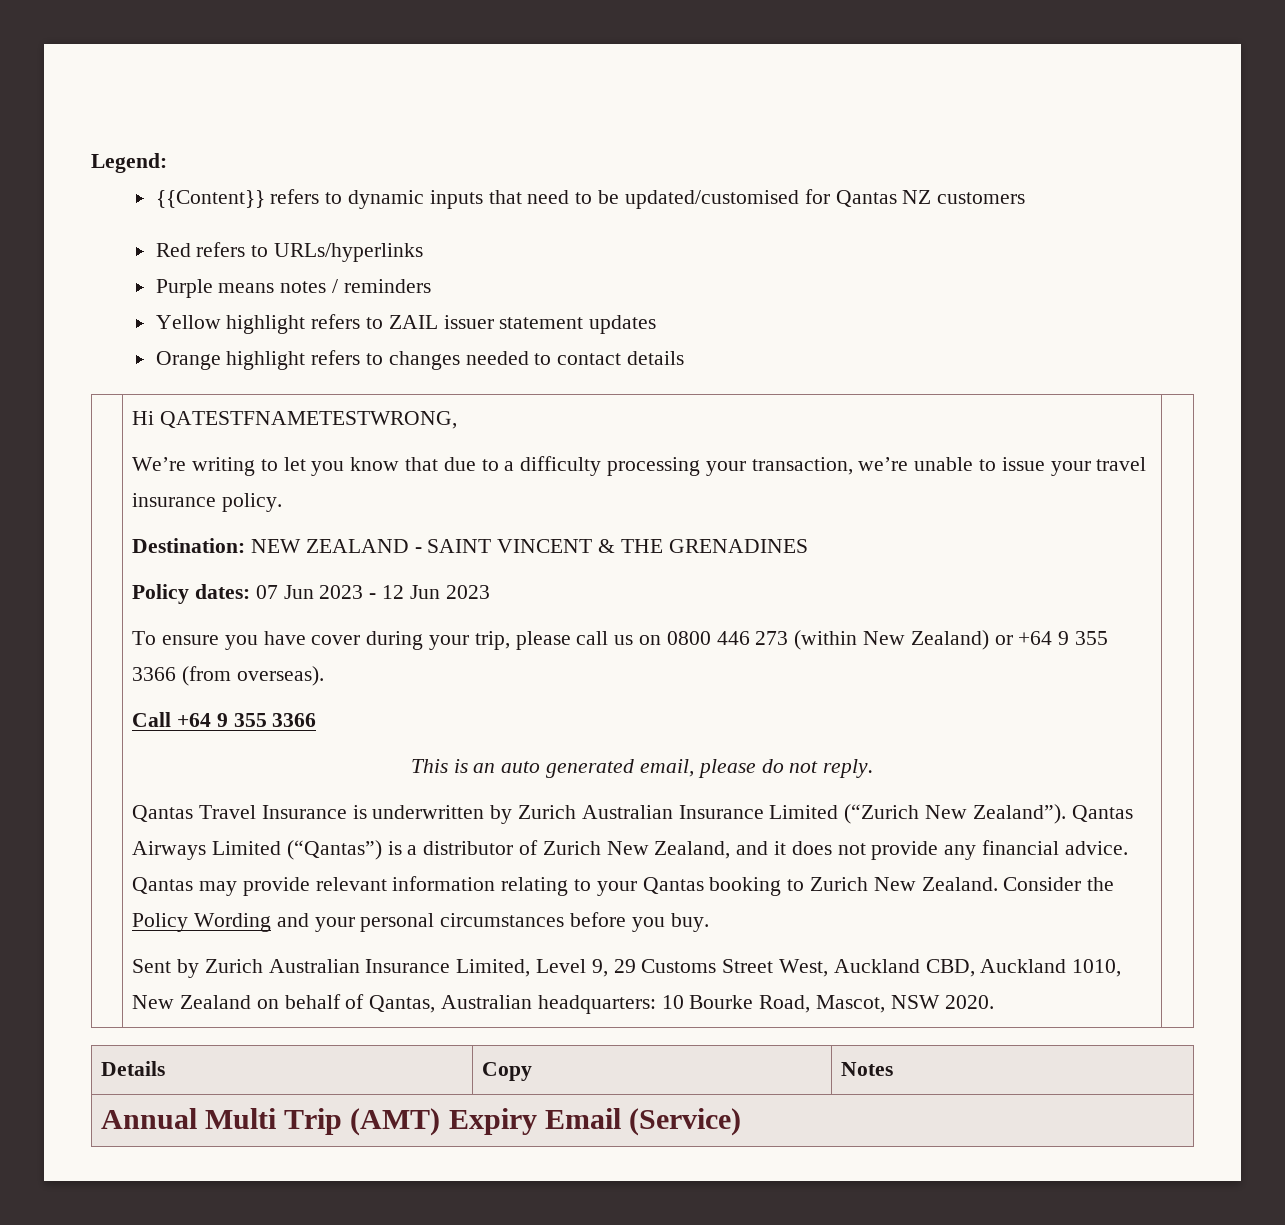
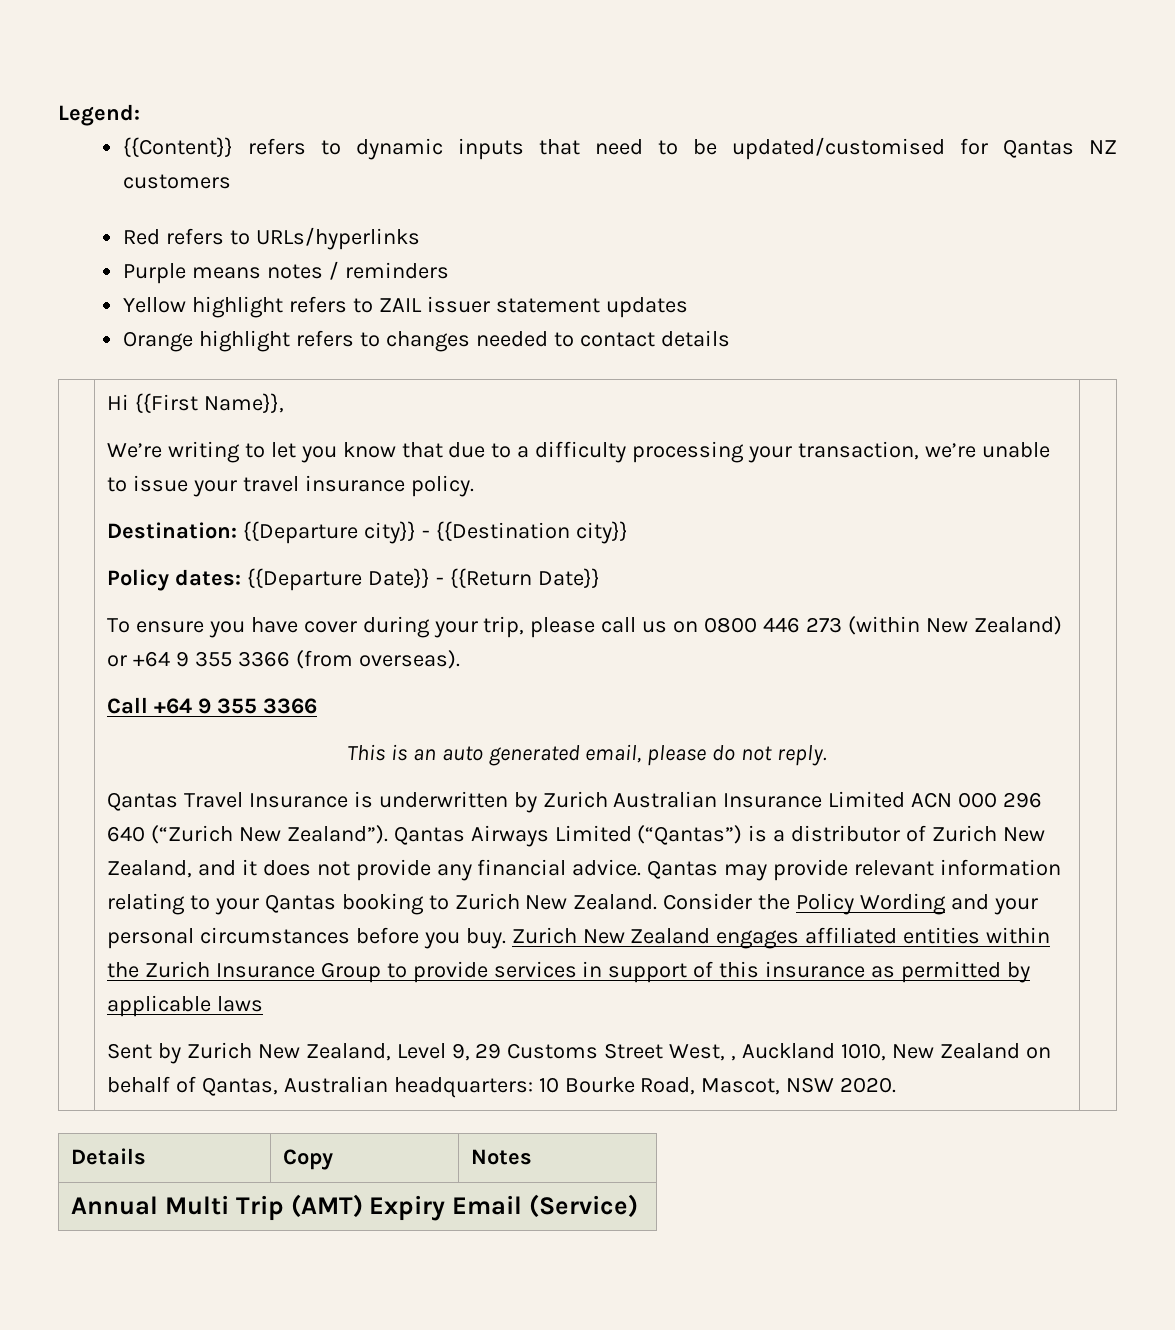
[159,411,457,429] QATESTFNAMETESTWRONG, -> [134,393,284,414] {{First Name}},
[250,539,808,553] [132,584,490,604] NEW ZEALAND - SAINT VINCENT & THE GRENADINES // Policy dates: 07 Jun 2023 - 12 Jun 2023 -> [242,521,628,544] [106,568,600,591] {{Departure city}} - {{Destination city}} // Policy dates: {{Departure Date}} - {{Return Date}}
(839, 812) none -> [911,792,1043,808] [106,826,145,842] ACN 000 296 640
(709, 922) none -> [511,927,1051,949] [106,961,1031,983] [106,995,263,1017] Zurich New Zealand engages affiliated entities within the Zurich Insurance Group to provide services in support of this insurance as permitted by applicable laws
[268,959,531,977] Australian Insurance Limited, -> [257,1043,391,1061] New Zealand,
[833,959,975,977] Auckland CBD, -> [731,1055,737,1061] ,

